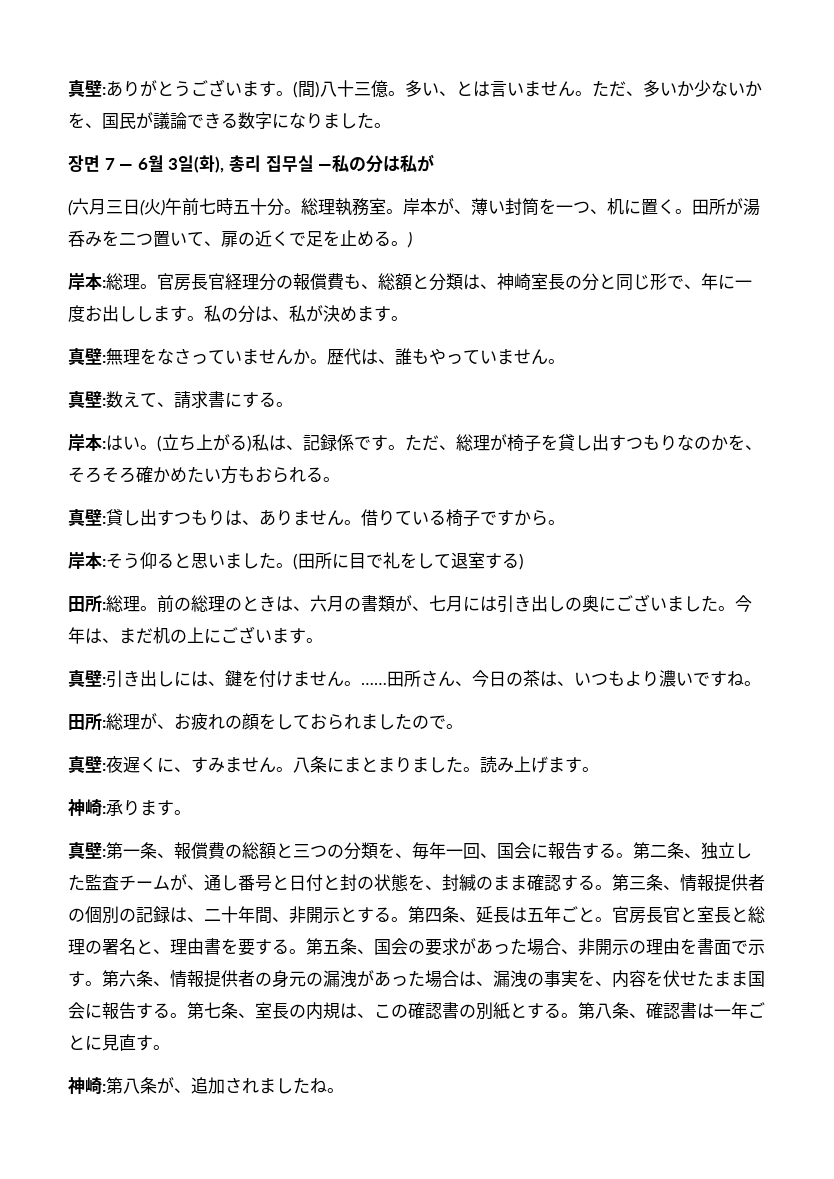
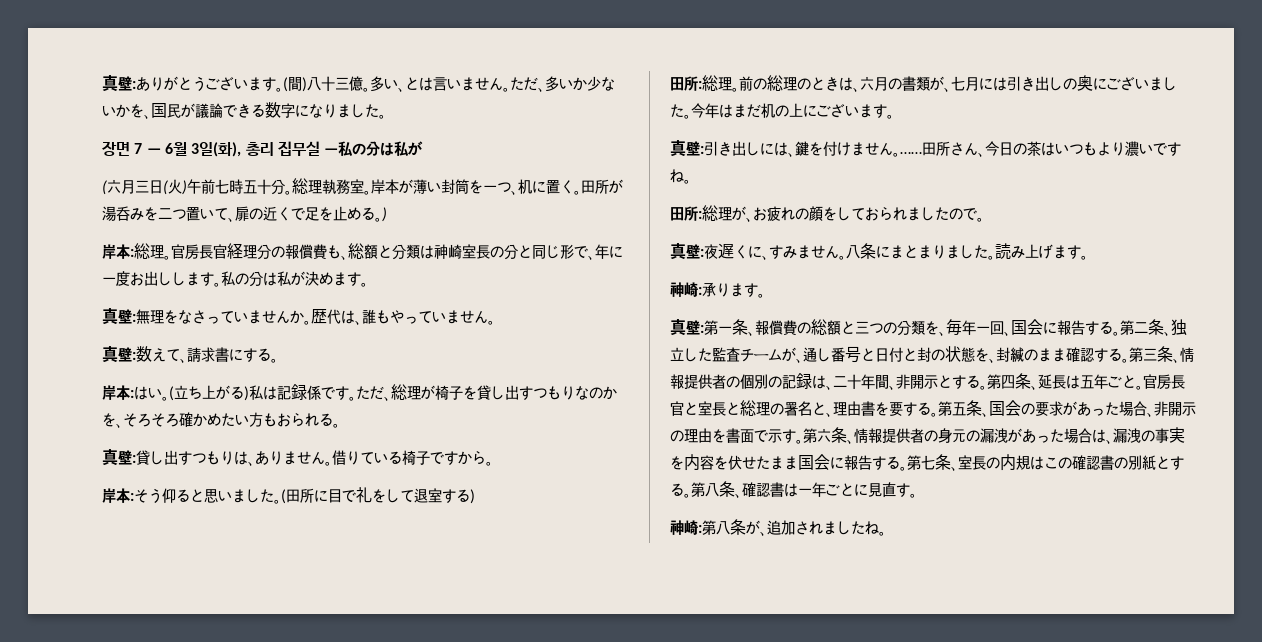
[454,209,471,214] 、 -> (413, 186) none
[480,284,497,289] 、 -> (434, 252) none
[272,316,289,321] 、 -> (277, 279) none
[286,445,303,450] 、 -> (277, 393) none
[102,638,119,643] 、 -> (733, 111) none
[557,681,574,686] 、 -> (1055, 149) none
[595,981,612,986] 、 -> (684, 463) none
[357,1013,374,1018] 、 -> (1044, 463) none

